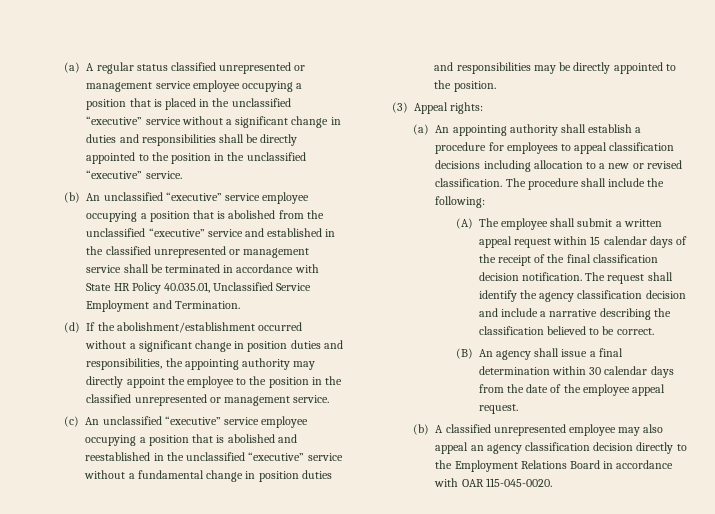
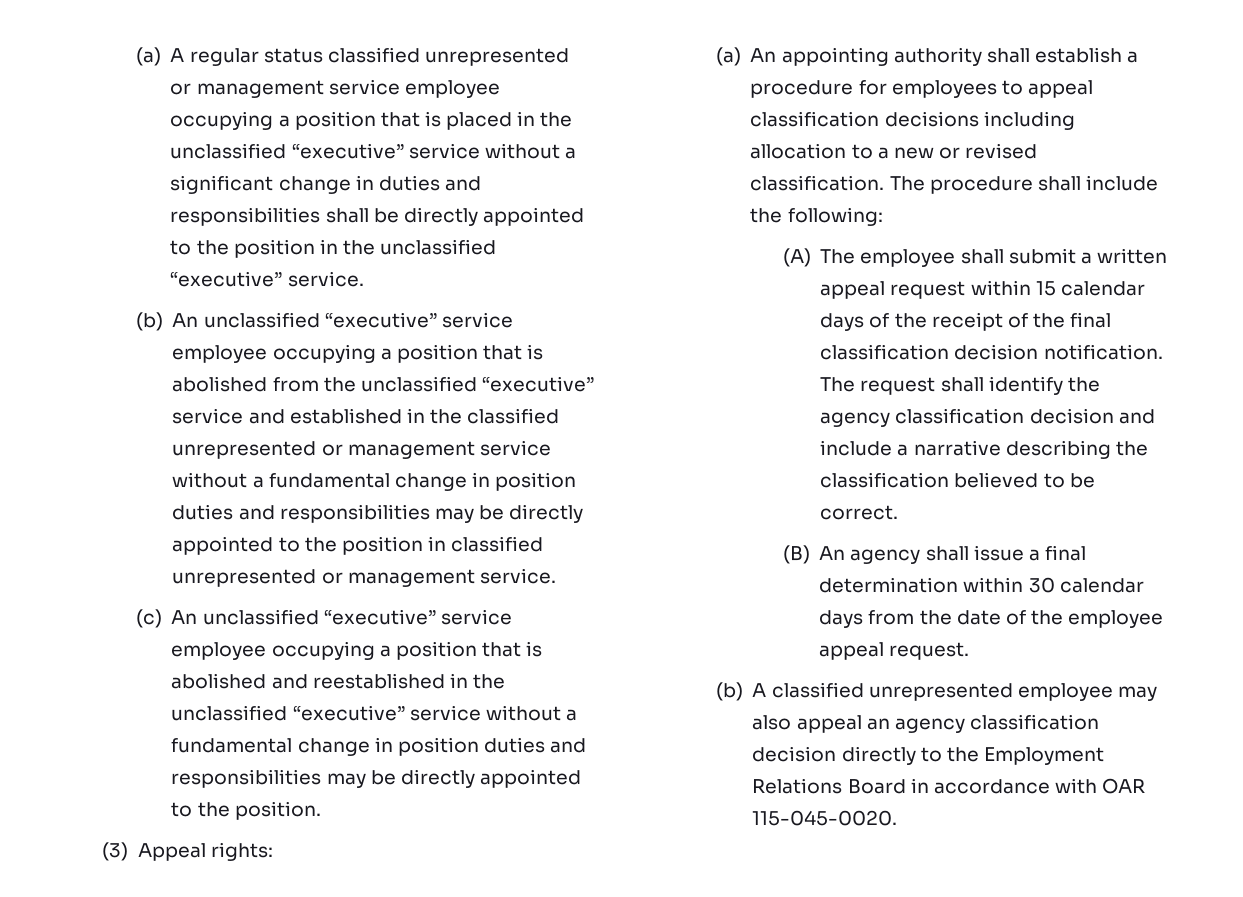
[123,264,319,273] [86,282,312,294] [86,300,240,312] [64,322,303,333] [85,340,343,352] [86,358,316,370] [86,376,343,388] shall be terminated in accordance with State HR Policy 40.035.01, Unclassified Service Employment and Termination. // (d) If the abolishment/establishment occurred without a significant change in position duties and responsibilities, the appointing authority may directly appoint the employee to the position in the -> [172,472,577,491] [172,504,584,523] [172,536,446,555] without a fundamental change in position duties and responsibilities may be directly appointed to the position in

